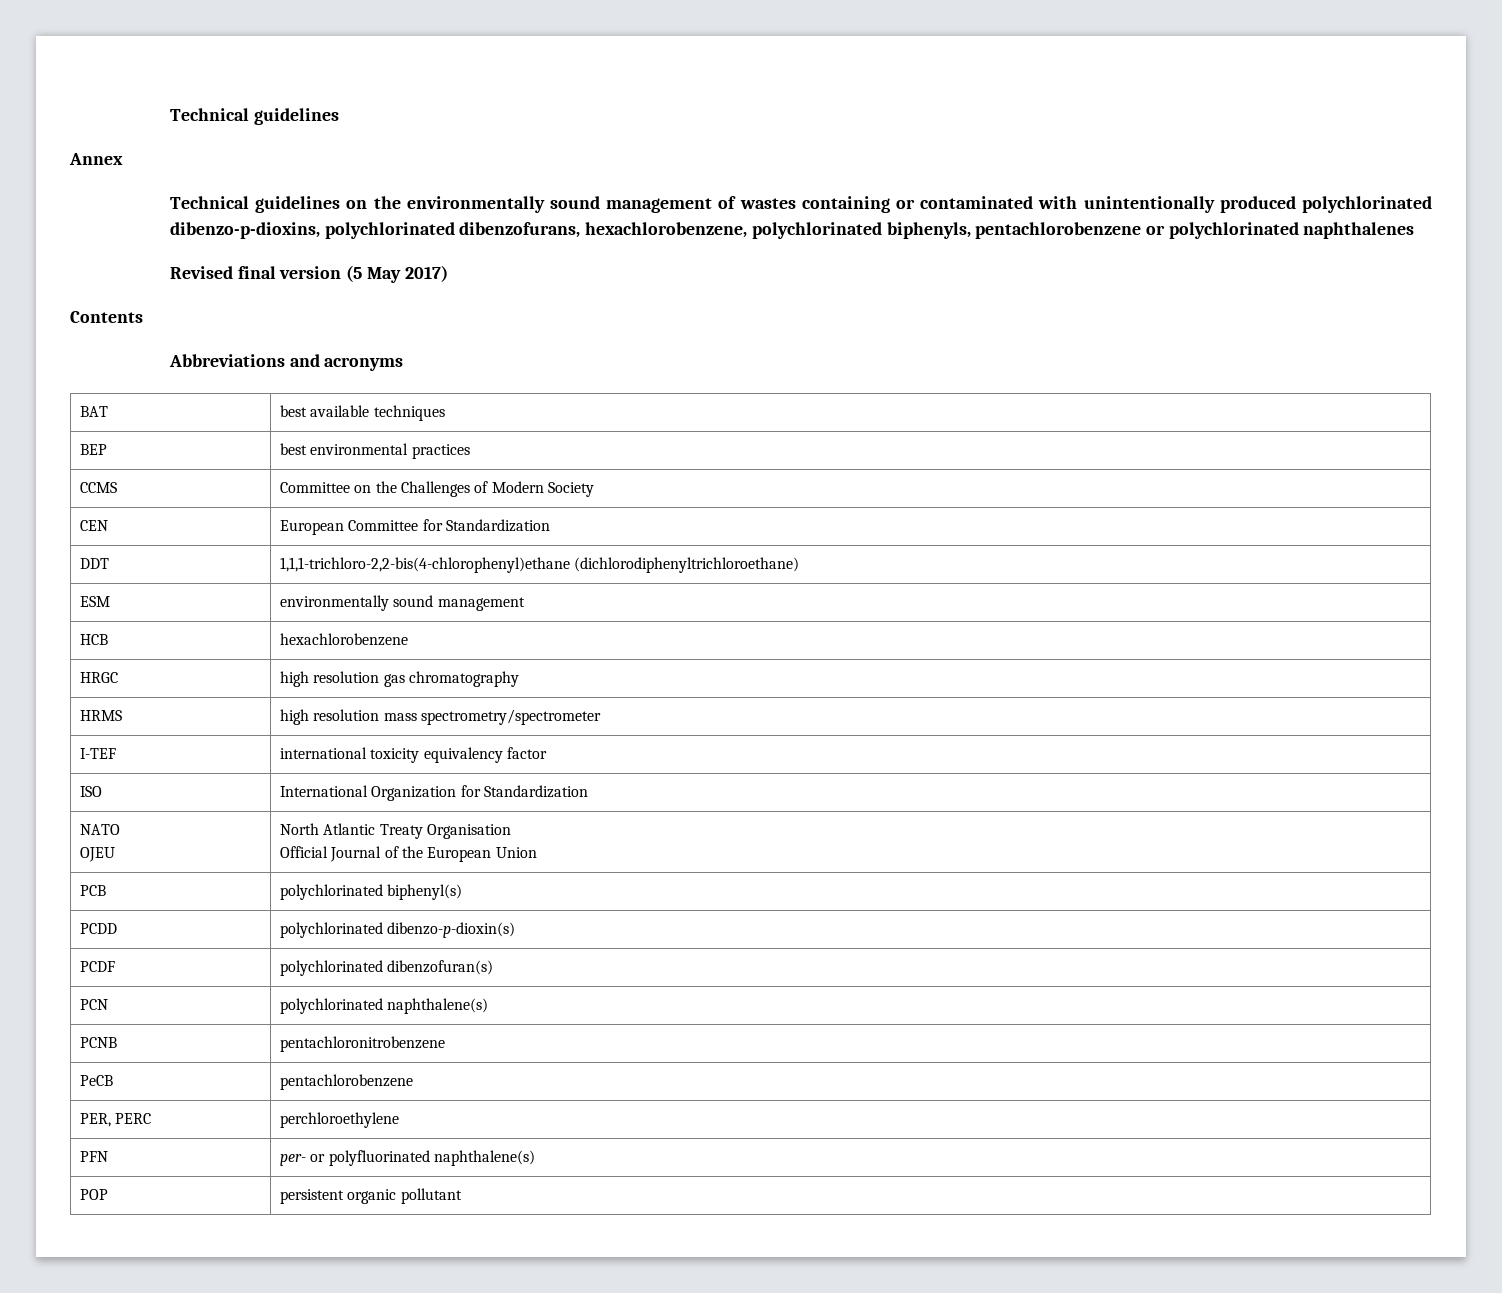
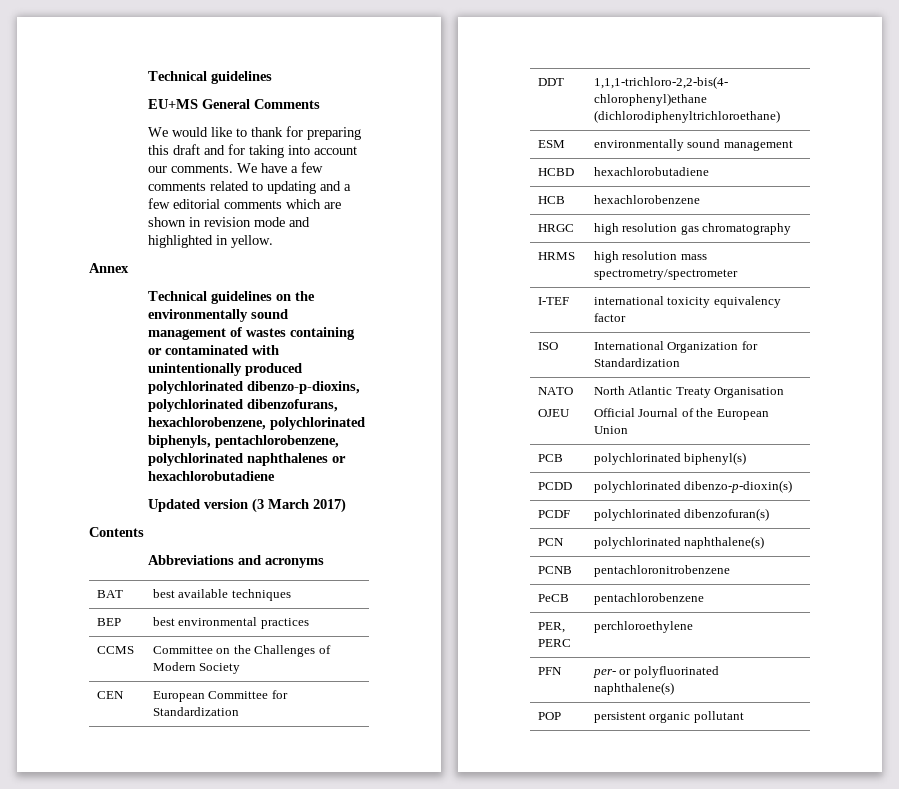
[169,108,339,125] Technical guidelines -> [147,71,272,84] [147,99,320,109] [147,126,361,140] [147,144,357,158] [147,162,323,173] [147,181,351,194] [147,198,341,209] [147,217,310,227] [147,235,273,248] Technical guidelines // EU+MS General Comments // We would like to thank for preparing this draft and for taking into account our comments. We have a few comments related to updating and a few editorial comments which are shown in revision mode and highlighted in yellow.
[975,222,1165,239] pentachlorobenzene or -> [214,435,339,448] pentachlorobenzene,
[169,265,401,283] // Revised final version (5 May -> [331,456,346,463] [147,471,275,481] [147,498,309,513] or hexachlorobutadiene // Updated version (3 March
(525, 604) none -> [537,168,574,176] [593,167,709,176] // HCBD | hexachlorobutadiene

